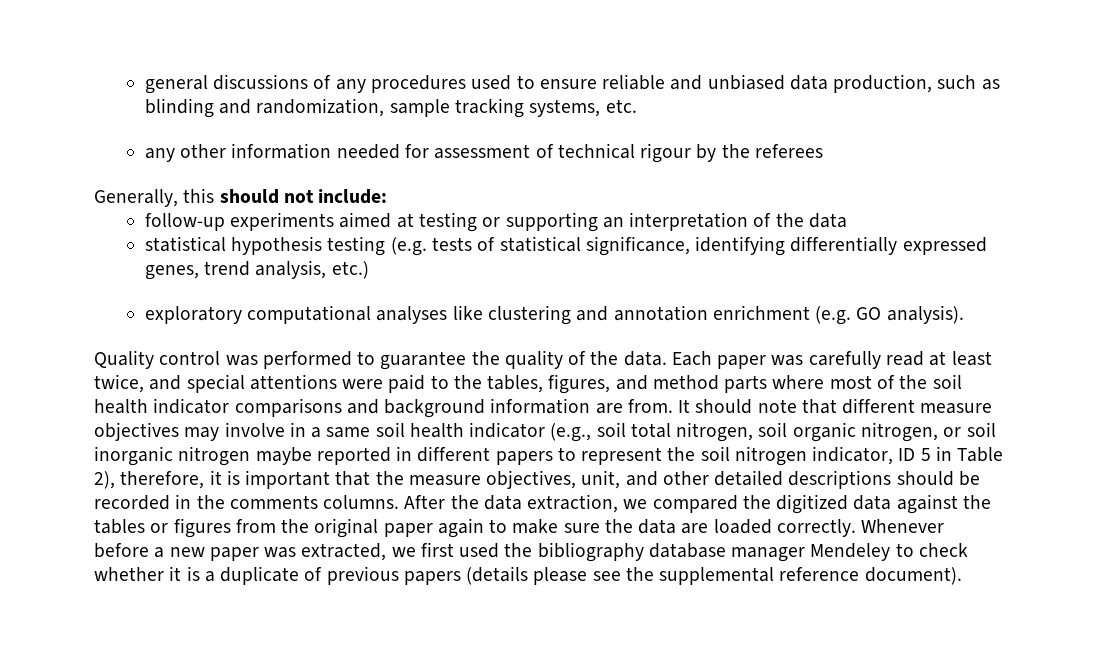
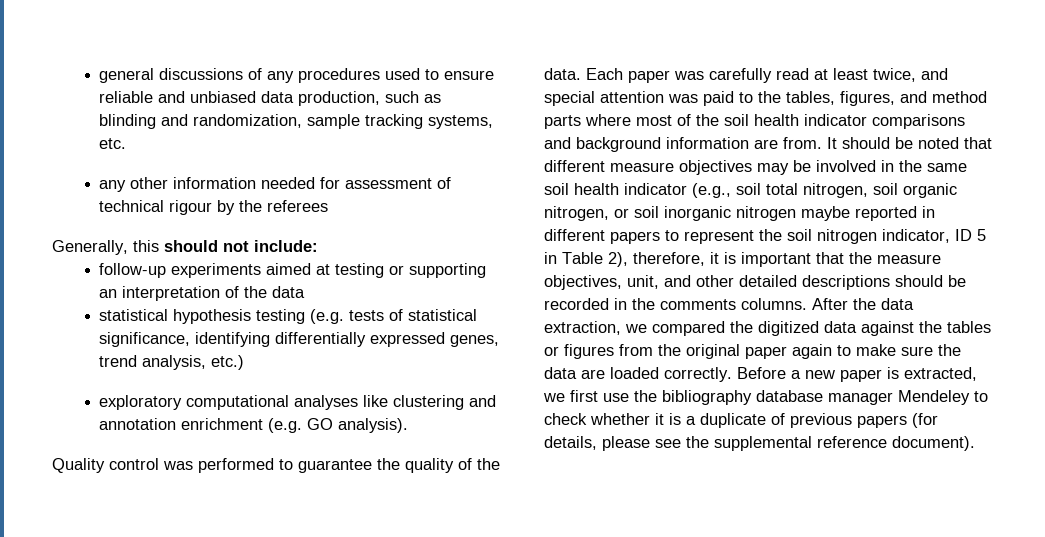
[249,374,384,390] attentions were -> [600,91,698,103] attention was
[757,399,797,413] note -> [895,137,959,149] be noted
[224,422,322,438] involve in a -> [793,160,922,172] be involved in the
[861,519,945,533] [94,543,149,558] Whenever before -> [737,367,786,379] Before
[264,547,297,558] was -> [887,367,899,379] is
[459,543,500,558] used -> [603,393,629,402] use
[466,566,529,585] (details -> [912,413,938,428] [544,436,597,450] (for details,

